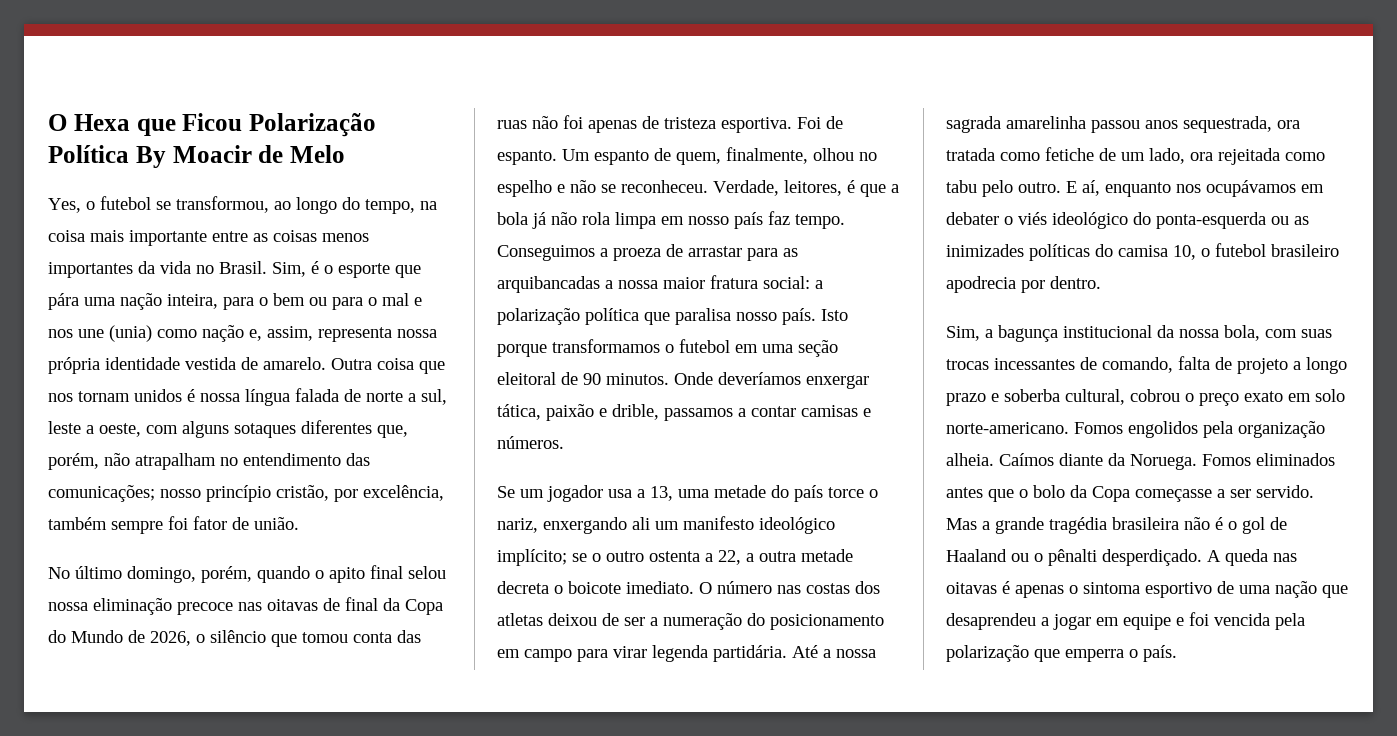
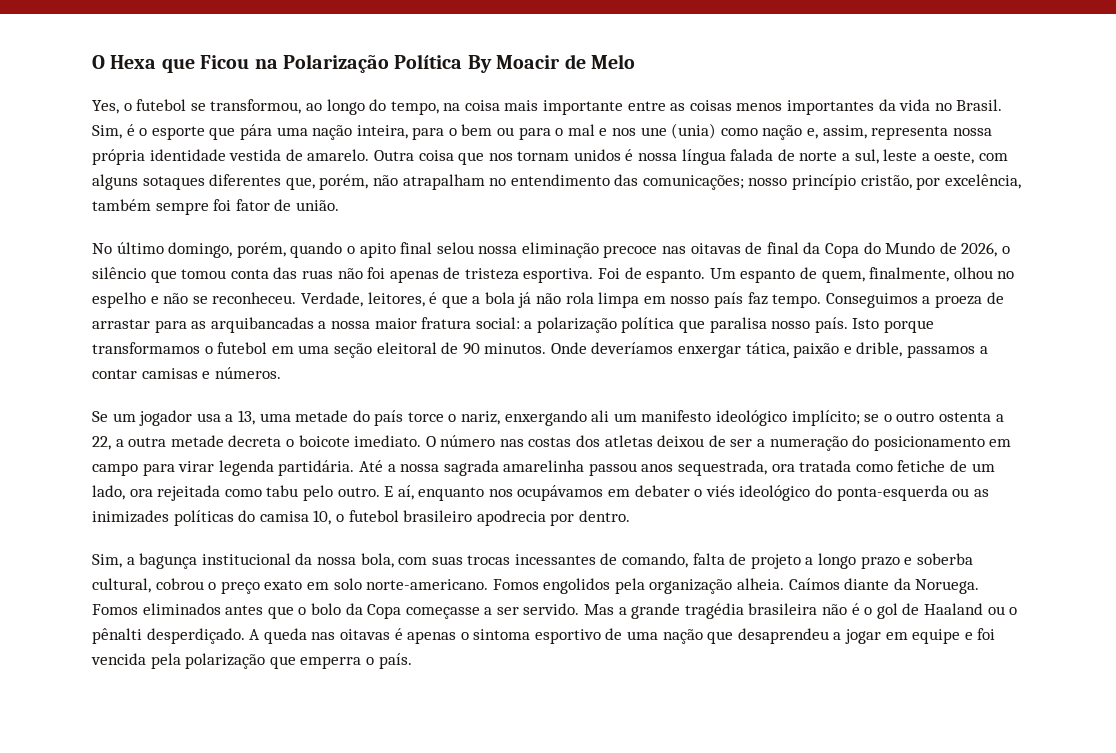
(243, 122) none -> [254,59,278,69] na

